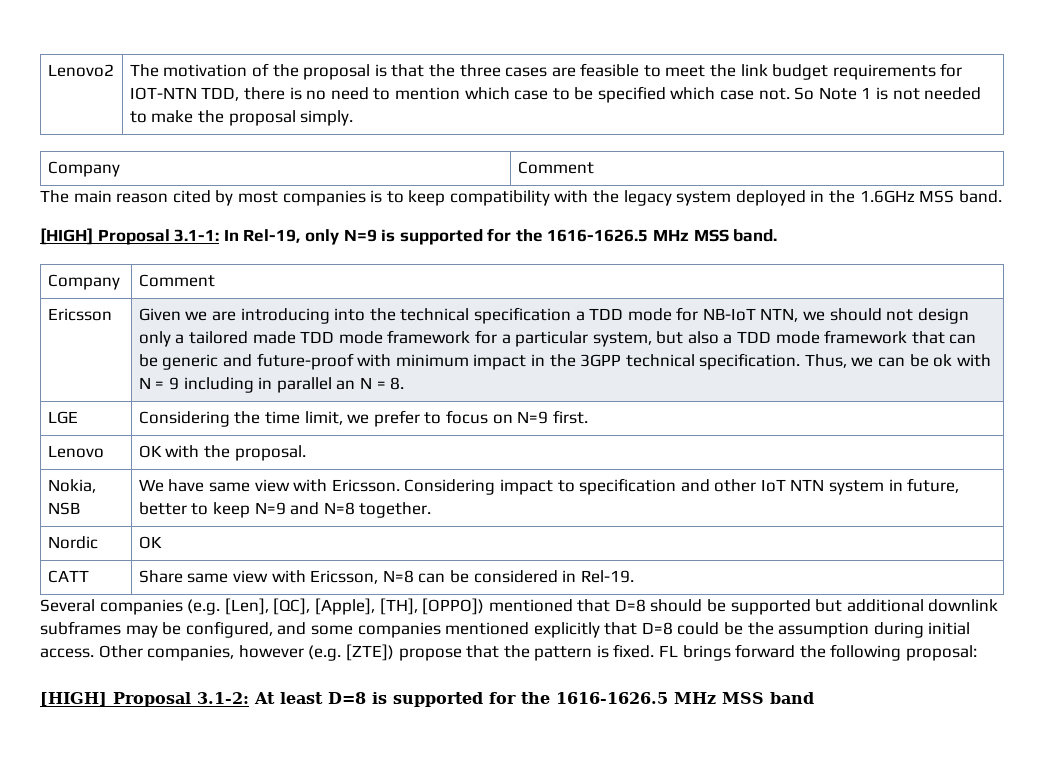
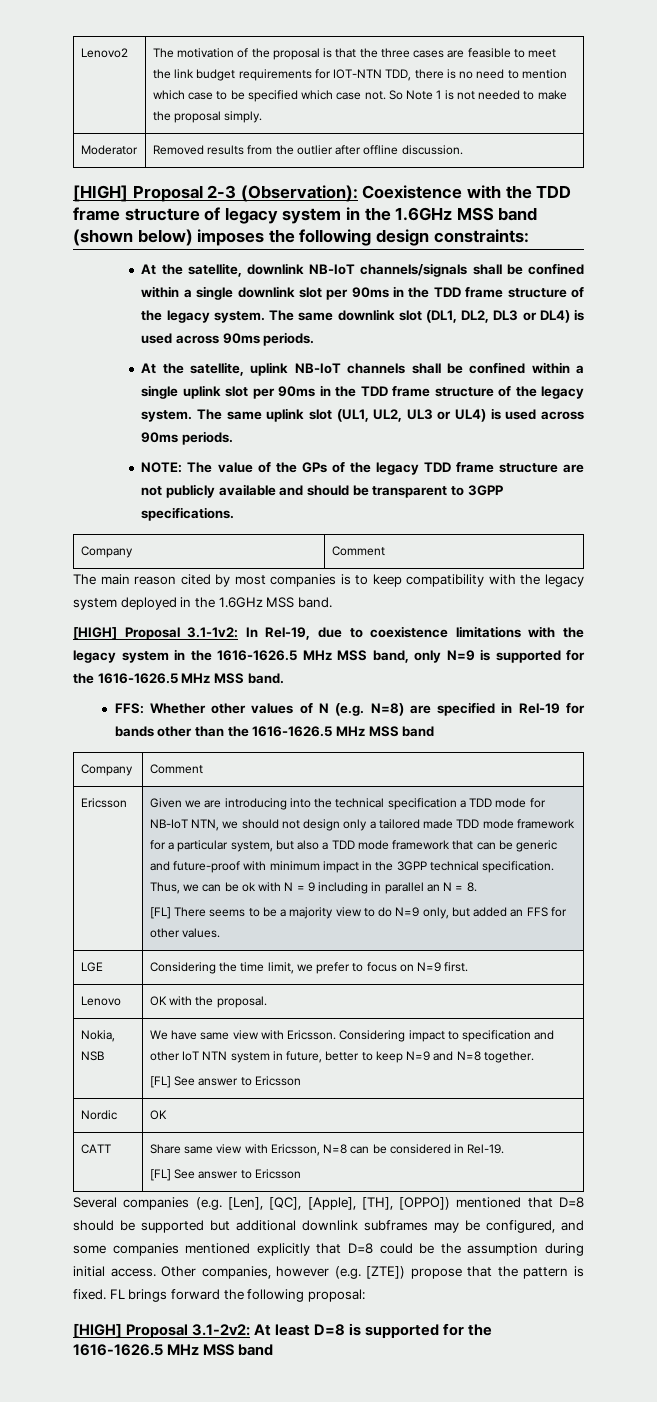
(354, 118) none -> [80,145,138,155] [152,145,463,155] [73,185,572,202] [73,207,538,224] [73,229,529,246] [141,263,584,277] [141,286,584,300] [141,309,585,323] [141,332,315,346] [141,362,584,376] [141,385,585,399] [141,408,584,422] [141,431,234,445] [141,462,584,475] [141,484,503,498] [141,507,235,521] // Moderator | Removed results from the outlier after offline discussion. // [HIGH] Proposal 2-3 (Observation): Coexistence with the TDD frame structure of legacy system in the 1.6GHz MSS band (shown below) imposes the following design constraints: // At the satellite, downlink NB-IoT channels/signals shall be confined within a single downlink slot per 90ms in the TDD frame structure of the legacy system. The same downlink slot (DL1, DL2, DL3 or DL4) is used across 90ms periods. // At the satellite, uplink NB-IoT channels shall be confined within a single uplink slot per 90ms in the TDD frame structure of the legacy system. The same uplink slot (UL1, UL2, UL3 or UL4) is used across 90ms periods. // NOTE: The value of the GPs of the legacy TDD frame structure are not publicly available and should be transparent to 3GPP specifications.
[174,229,220,242] 3.1-1: -> [187,627,239,638] 3.1-1v2:
(301, 236) none -> [318,626,585,638] [73,649,409,663] due to coexistence limitations with the legacy system in the 1616-1626.5 MHz MSS band,
(778, 235) none -> [114,702,585,716] [114,726,435,737] // FFS: Whether other values of N (e.g. N=8) are specified in Rel-19 for bands other than the 1616-1626.5 MHz MSS band
(405, 383) none -> [149,907,567,919] [149,928,221,938] // [FL] There seems to be a majority view to do N=9 only, but added an FFS for other values.
(432, 510) none -> [149,1076,301,1088] // [FL] See answer to Ericsson
(634, 576) none -> [149,1169,301,1181] // [FL] See answer to Ericsson
[197,692,249,704] 3.1-2: -> [192,1324,251,1336] 3.1-2v2:

